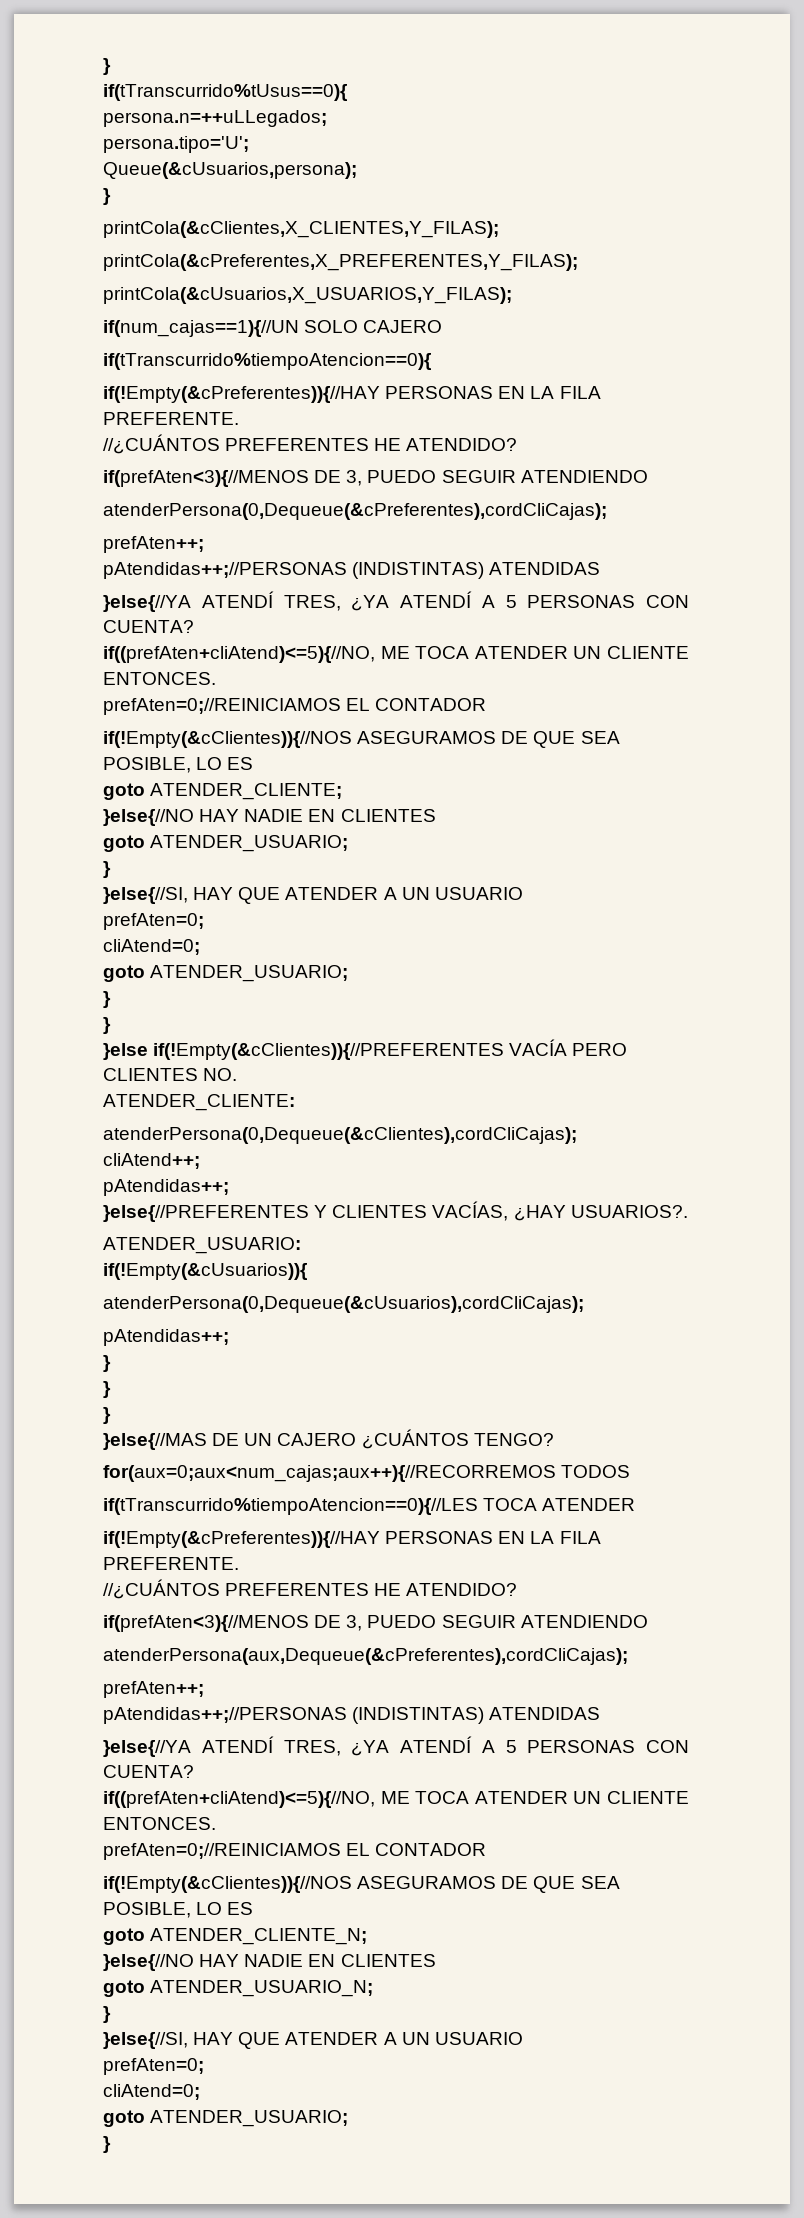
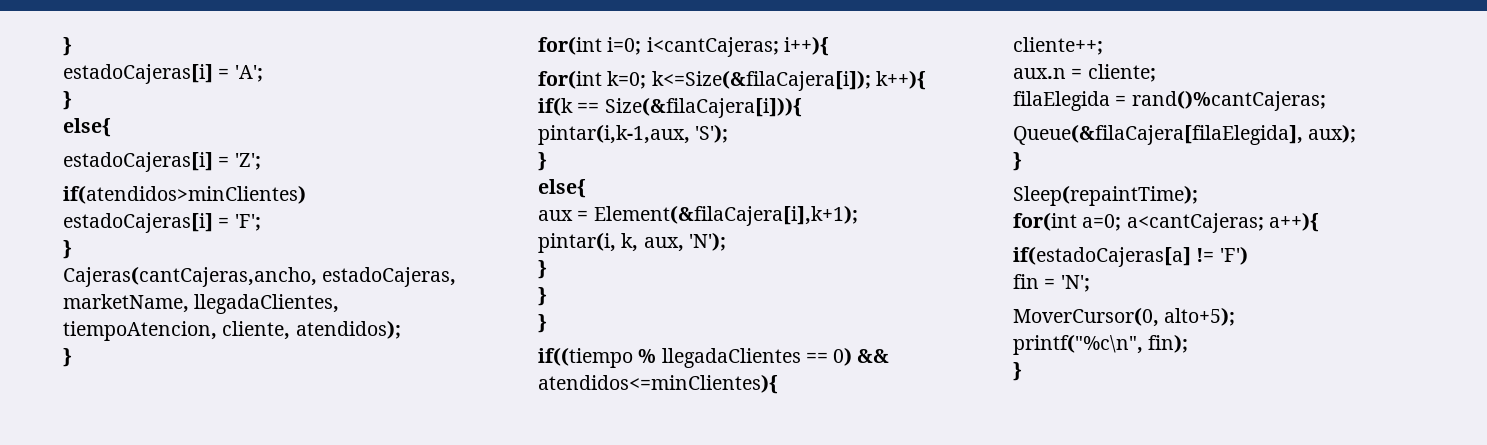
[103,58,111,75] [103,84,347,101] [103,110,327,127] [103,136,249,153] [103,162,357,179] [103,188,111,205] [103,221,499,238] [103,254,578,271] [103,287,512,304] [103,320,443,337] [103,353,431,370] [103,386,601,403] [103,412,239,425] [103,434,518,454] [103,470,648,487] [103,503,607,520] [103,536,204,553] [103,562,601,579] [103,591,689,612] [103,620,194,633] [103,646,690,663] [103,672,216,685] [103,698,487,715] [103,731,620,748] [103,757,254,773] [103,783,343,800] [103,809,436,826] [103,835,349,852] [103,861,111,878] [103,887,523,904] [103,913,204,930] [103,939,200,955] [103,965,349,982] [103,991,111,1008] [103,1017,111,1034] [103,1039,628,1060] [103,1068,238,1081] [103,1094,295,1111] [103,1127,577,1144] [103,1153,200,1169] [103,1179,229,1196] [103,1201,688,1222] [103,1237,301,1254] [103,1263,307,1280] [103,1296,584,1313] [103,1329,229,1346] [103,1355,111,1372] [103,1381,111,1398] [103,1407,111,1424] [103,1429,554,1450] [103,1465,631,1482] [103,1498,636,1515] [103,1531,601,1548] [103,1557,239,1570] [103,1579,518,1599] [103,1615,648,1632] [103,1648,628,1665] [103,1681,204,1698] [103,1707,601,1724] [103,1736,689,1757] [103,1765,194,1778] [103,1791,690,1808] [103,1817,216,1830] [103,1843,487,1860] [103,1876,620,1893] [103,1902,254,1918] [103,1928,368,1945] [103,1954,436,1971] [103,1980,374,1997] [103,2006,111,2023] [103,2032,523,2049] [103,2058,204,2075] [103,2084,200,2100] [103,2110,349,2127] } // if(tTranscurrido%tUsus==0){ // persona.n=++uLLegados; // persona.tipo='U'; // Queue(&cUsuarios,persona); // } // printCola(&cClientes,X_CLIENTES,Y_FILAS); // printCola(&cPreferentes,X_PREFERENTES,Y_FILAS); // printCola(&cUsuarios,X_USUARIOS,Y_FILAS); // if(num_cajas==1){//UN SOLO CAJERO // if(tTranscurrido%tiempoAtencion==0){ // if(!Empty(&cPreferentes)){//HAY PERSONAS EN LA FILA PREFERENTE. // //¿CUÁNTOS PREFERENTES HE ATENDIDO? // if(prefAten<3){//MENOS DE 3, PUEDO SEGUIR ATENDIENDO // atenderPersona(0,Dequeue(&cPreferentes),cordCliCajas); // prefAten++; // pAtendidas++;//PERSONAS (INDISTINTAS) ATENDIDAS // }else{//YA ATENDÍ TRES, ¿YA ATENDÍ A 5 PERSONAS CON CUENTA? // if((prefAten+cliAtend)<=5){//NO, ME TOCA ATENDER UN CLIENTE ENTONCES. // prefAten=0;//REINICIAMOS EL CONTADOR // if(!Empty(&cClientes)){//NOS ASEGURAMOS DE QUE SEA POSIBLE, LO ES // goto ATENDER_CLIENTE; // }else{//NO HAY NADIE EN CLIENTES // goto ATENDER_USUARIO; // } // }else{//SI, HAY QUE ATENDER A UN USUARIO // prefAten=0; // cliAtend=0; // goto ATENDER_USUARIO; // } // } // }else if(!Empty(&cClientes)){//PREFERENTES VACÍA PERO CLIENTES NO. // ATENDER_CLIENTE: // atenderPersona(0,Dequeue(&cClientes),cordCliCajas); // cliAtend++; // pAtendidas++; // }else{//PREFERENTES Y CLIENTES VACÍAS, ¿HAY USUARIOS?. // ATENDER_USUARIO: // if(!Empty(&cUsuarios)){ // atenderPersona(0,Dequeue(&cUsuarios),cordCliCajas); // pAtendidas++; // } // } // } // }else{//MAS DE UN CAJERO ¿CUÁNTOS TENGO? // for(aux=0;aux<num_cajas;aux++){//RECORREMOS TODOS // if(tTranscurrido%tiempoAtencion==0){//LES TOCA ATENDER // if(!Empty(&cPreferentes)){//HAY PERSONAS EN LA FILA PREFERENTE. // //¿CUÁNTOS PREFERENTES HE ATENDIDO? // if(prefAten<3){//MENOS DE 3, PUEDO SEGUIR ATENDIENDO // atenderPersona(aux,Dequeue(&cPreferentes),cordCliCajas); // prefAten++; // pAtendidas++;//PERSONAS (INDISTINTAS) ATENDIDAS // }else{//YA ATENDÍ TRES, ¿YA ATENDÍ A 5 PERSONAS CON CUENTA? // if((prefAten+cliAtend)<=5){//NO, ME TOCA ATENDER UN CLIENTE ENTONCES. // prefAten=0;//REINICIAMOS EL CONTADOR // if(!Empty(&cClientes)){//NOS ASEGURAMOS DE QUE SEA POSIBLE, LO ES // goto ATENDER_CLIENTE_N; // }else{//NO HAY NADIE EN CLIENTES // goto ATENDER_USUARIO_N; // } // }else{//SI, HAY QUE ATENDER A UN USUARIO // prefAten=0; // cliAtend=0; // goto ATENDER_USUARIO; -> [63,37,72,56] [63,64,263,84] [63,91,72,110] [63,118,111,137] [63,152,261,172] [63,185,306,204] [63,213,261,233] [63,240,72,259] [63,266,457,287] [63,294,340,314] [63,320,401,341] [63,348,72,367] [538,36,829,57] [538,70,926,91] [538,97,802,118] [538,124,729,145] [538,152,547,171] [538,179,586,198] [538,205,858,226] [538,232,726,253] [538,260,547,279] [538,287,547,306] [538,314,547,333] [538,347,890,368] [538,374,778,394] [1013,37,1103,55] [1013,64,1156,82] [1013,90,1326,111] [1013,124,1357,145] [1013,152,1022,171] [1013,185,1198,206] [1013,212,1319,233] [1013,246,1248,267] [1013,274,1090,292] [1013,307,1236,327] [1013,334,1189,355] } // estadoCajeras[i] = 'A'; // } // else{ // estadoCajeras[i] = 'Z'; // if(atendidos>minClientes) // estadoCajeras[i] = 'F'; // } // Cajeras(cantCajeras,ancho, estadoCajeras, marketName, llegadaClientes, tiempoAtencion, cliente, atendidos); // } // for(int i=0; i<cantCajeras; i++){ // for(int k=0; k<=Size(&filaCajera[i]); k++){ // if(k == Size(&filaCajera[i])){ // pintar(i,k-1,aux, 'S'); // } // else{ // aux = Element(&filaCajera[i],k+1); // pintar(i, k, aux, 'N'); // } // } // } // if((tiempo % llegadaClientes == 0) && atendidos<=minClientes){ // cliente++; // aux.n = cliente; // filaElegida = rand()%cantCajeras; // Queue(&filaCajera[filaElegida], aux); // } // Sleep(repaintTime); // for(int a=0; a<cantCajeras; a++){ // if(estadoCajeras[a] != 'F') // fin = 'N'; // MoverCursor(0, alto+5); // printf("%c\n", fin);

